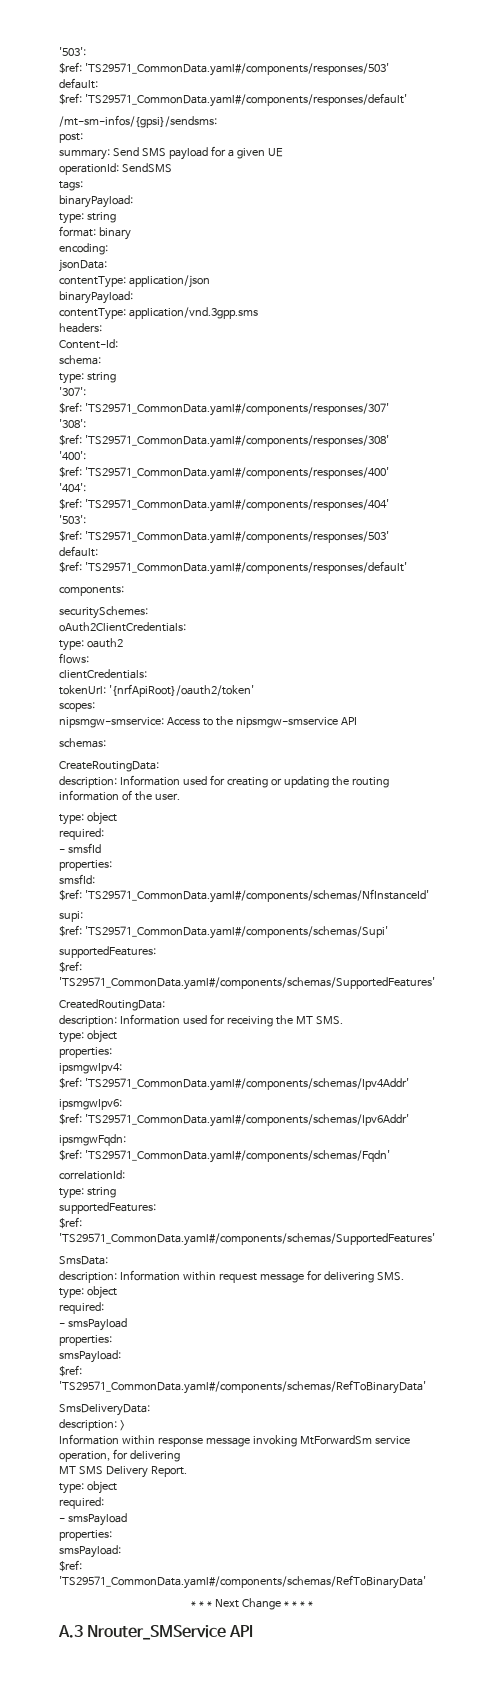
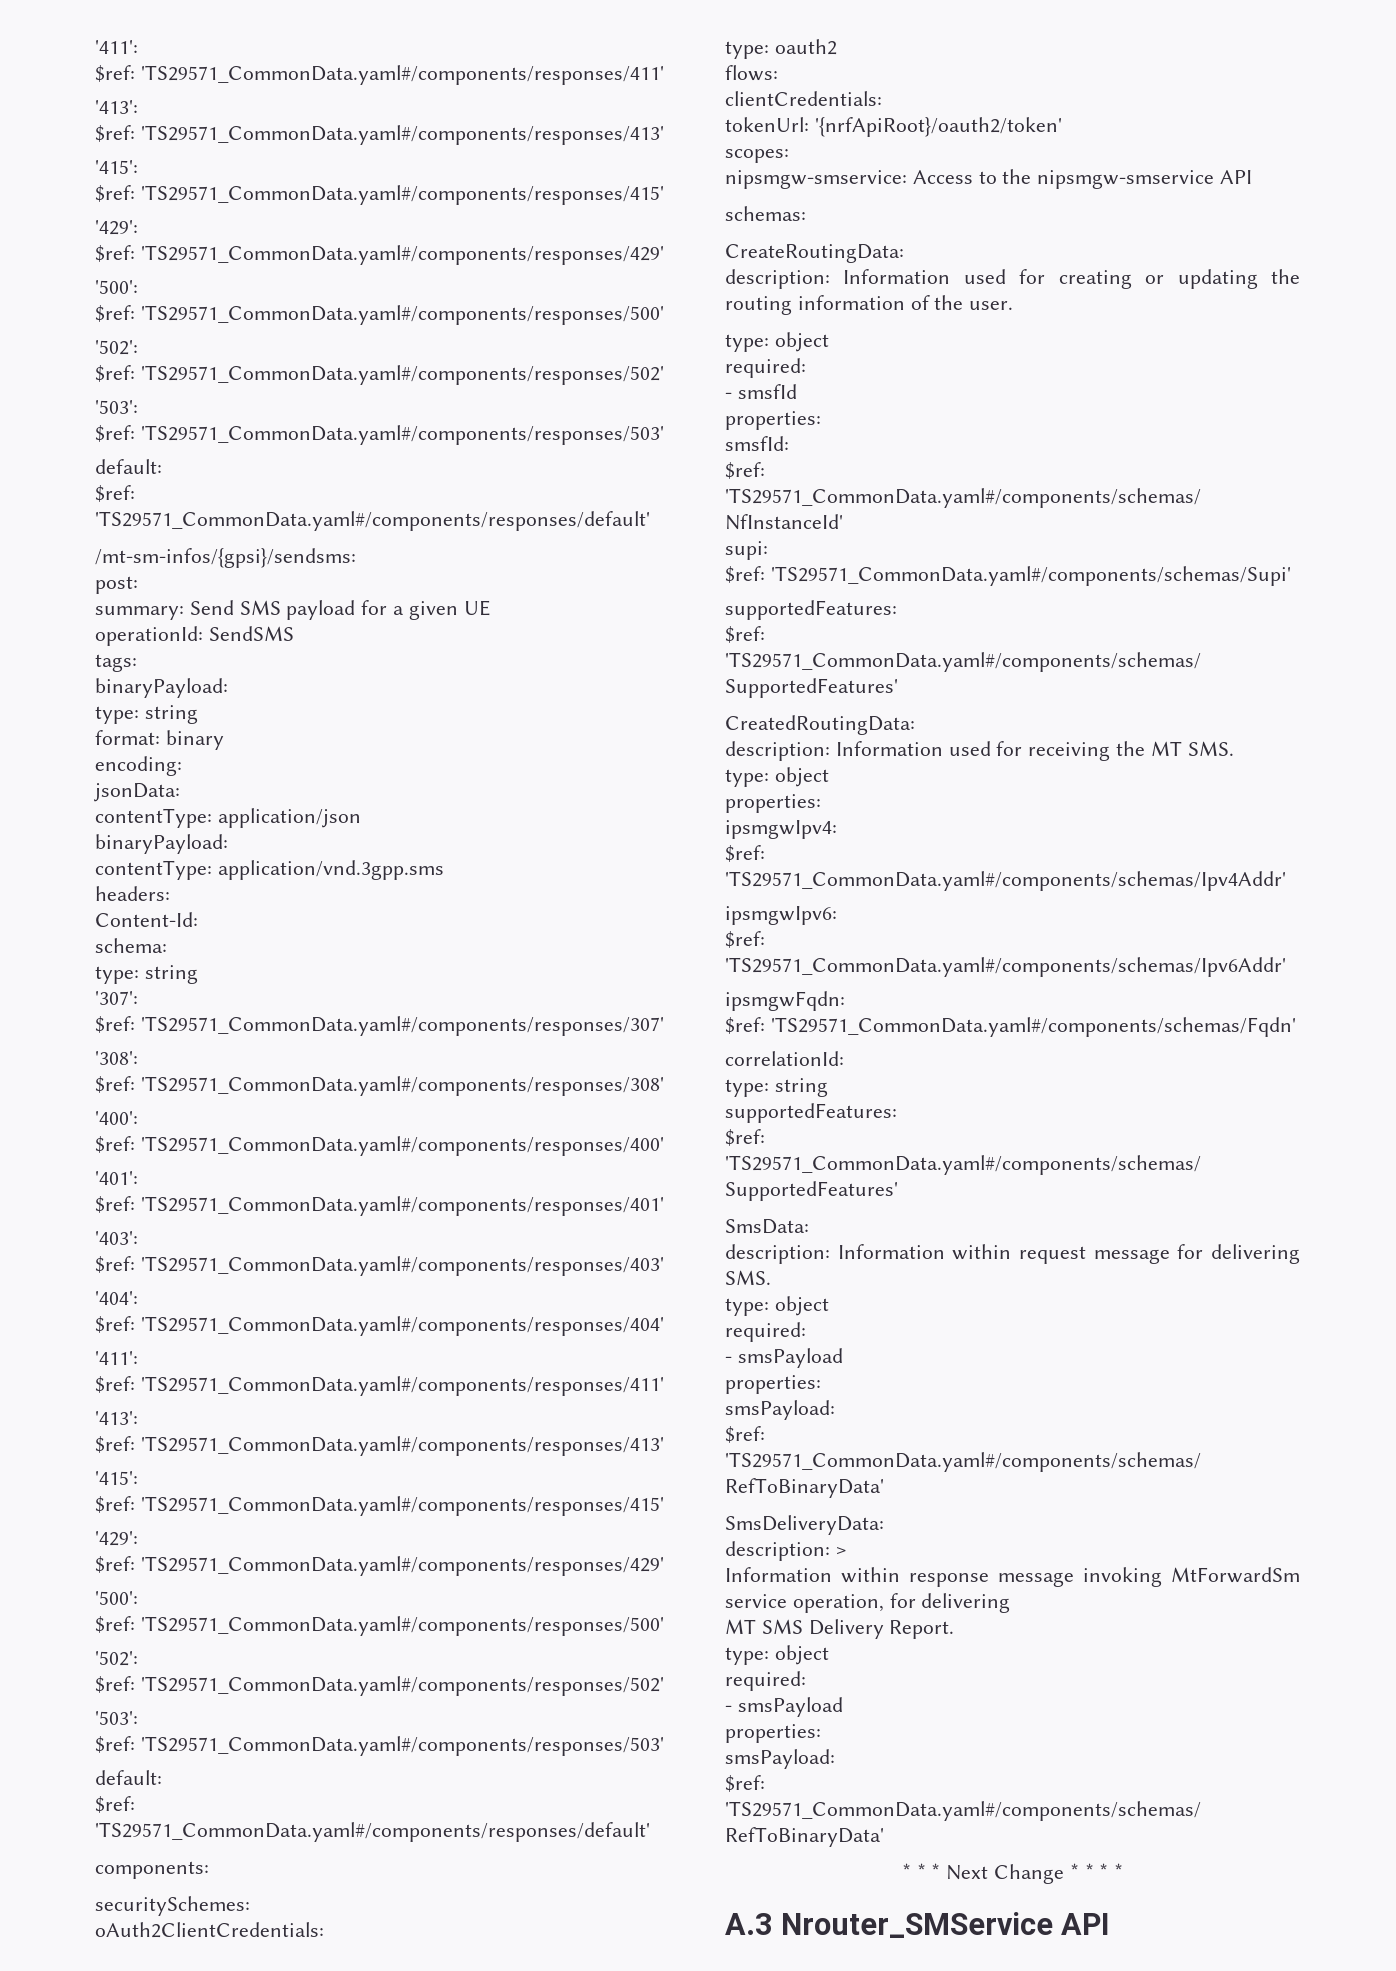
(59, 51) none -> [95,40,138,54] [95,65,664,85] [95,100,138,114] [95,125,664,145] [95,160,138,174] [95,185,664,205] [95,220,138,235] [95,245,664,265] [95,280,138,294] [95,305,664,325] [95,340,138,355] [95,365,664,385] '411': // $ref: 'TS29571_CommonData.yaml#/components/responses/411' // '413': // $ref: 'TS29571_CommonData.yaml#/components/responses/413' // '415': // $ref: 'TS29571_CommonData.yaml#/components/responses/415' // '429': // $ref: 'TS29571_CommonData.yaml#/components/responses/429' // '500': // $ref: 'TS29571_CommonData.yaml#/components/responses/500' // '502': // $ref: 'TS29571_CommonData.yaml#/components/responses/502' //
[59,483,86,492] [59,498,389,512] '404': // $ref: 'TS29571_CommonData.yaml#/components/responses/404' -> [95,1171,138,1185] [95,1196,664,1216] [95,1231,138,1245] [95,1256,664,1276] [95,1291,138,1305] [95,1316,664,1336] [95,1351,138,1365] [95,1376,664,1396] [95,1411,138,1425] [95,1436,664,1456] [95,1471,138,1485] [95,1496,664,1516] [95,1531,138,1546] [95,1556,664,1576] [95,1591,138,1605] [95,1616,664,1636] [95,1651,138,1666] [95,1676,664,1696] '401': // $ref: 'TS29571_CommonData.yaml#/components/responses/401' // '403': // $ref: 'TS29571_CommonData.yaml#/components/responses/403' // '404': // $ref: 'TS29571_CommonData.yaml#/components/responses/404' // '411': // $ref: 'TS29571_CommonData.yaml#/components/responses/411' // '413': // $ref: 'TS29571_CommonData.yaml#/components/responses/413' // '415': // $ref: 'TS29571_CommonData.yaml#/components/responses/415' // '429': // $ref: 'TS29571_CommonData.yaml#/components/responses/429' // '500': // $ref: 'TS29571_CommonData.yaml#/components/responses/500' // '502': // $ref: 'TS29571_CommonData.yaml#/components/responses/502'

